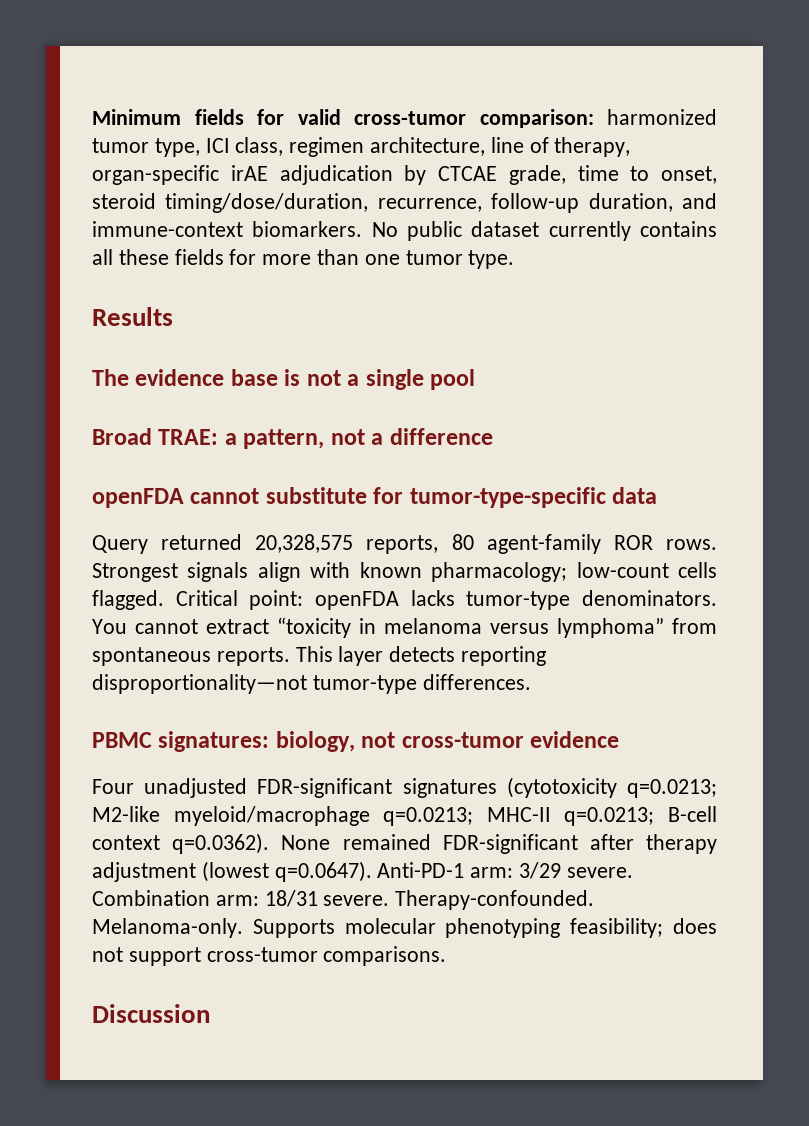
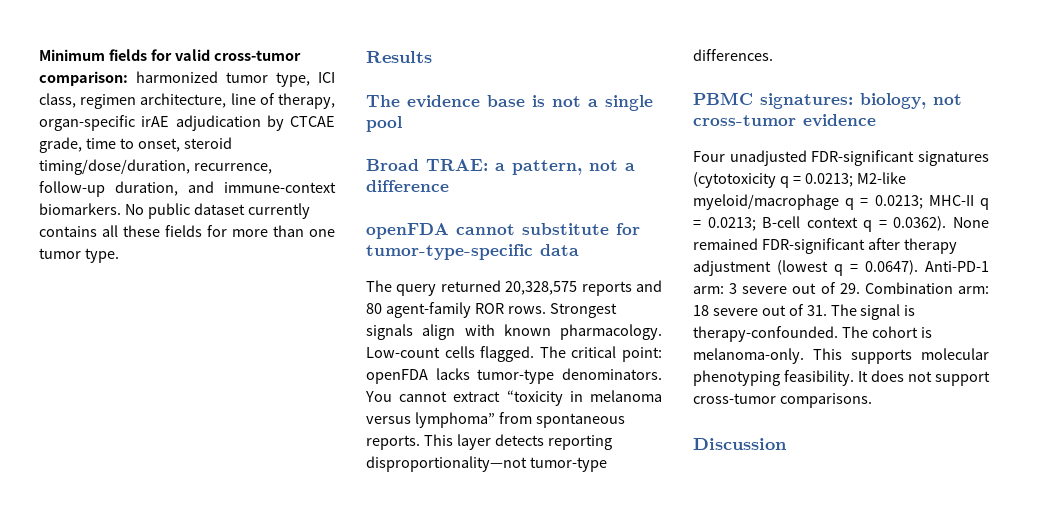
[92,534,439,554] Query returned 20,328,575 reports, -> [366,280,662,296] The query returned 20,328,575 reports and
[431,562,718,582] [92,590,238,610] pharmacology; low-count cells flagged. Critical -> [560,324,662,340] [366,346,617,362] pharmacology. Low-count cells flagged. The critical
[626,779,717,798] [92,806,718,826] [92,833,270,854] q=0.0213; M2-like myeloid/macrophage q=0.0213; MHC-II q=0.0213; B-cell context q=0.0362). -> [779,172,906,188] [693,194,989,210] [693,216,947,232] q = 0.0213; M2-like myeloid/macrophage q = 0.0213; MHC-II q = 0.0213; B-cell context q = 0.0362).
[274,861,633,882] [92,890,595,910] [92,918,664,938] q=0.0647). Anti-PD-1 arm: 3/29 severe. Combination arm: 18/31 severe. Therapy-confounded. Melanoma-only. Supports molecular phenotyping feasibility; -> [834,260,989,276] [693,282,989,294] [693,304,916,320] [693,326,932,342] [693,348,989,364] [693,370,868,386] q = 0.0647). Anti-PD-1 arm: 3 severe out of 29. Combination arm: 18 severe out of 31. The signal is therapy-confounded. The cohort is melanoma-only. This supports molecular phenotyping feasibility. It

